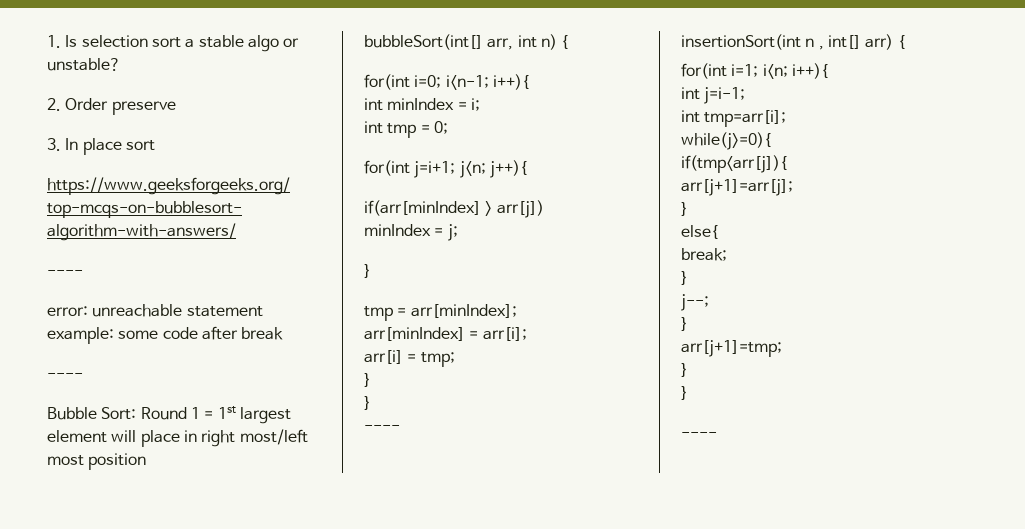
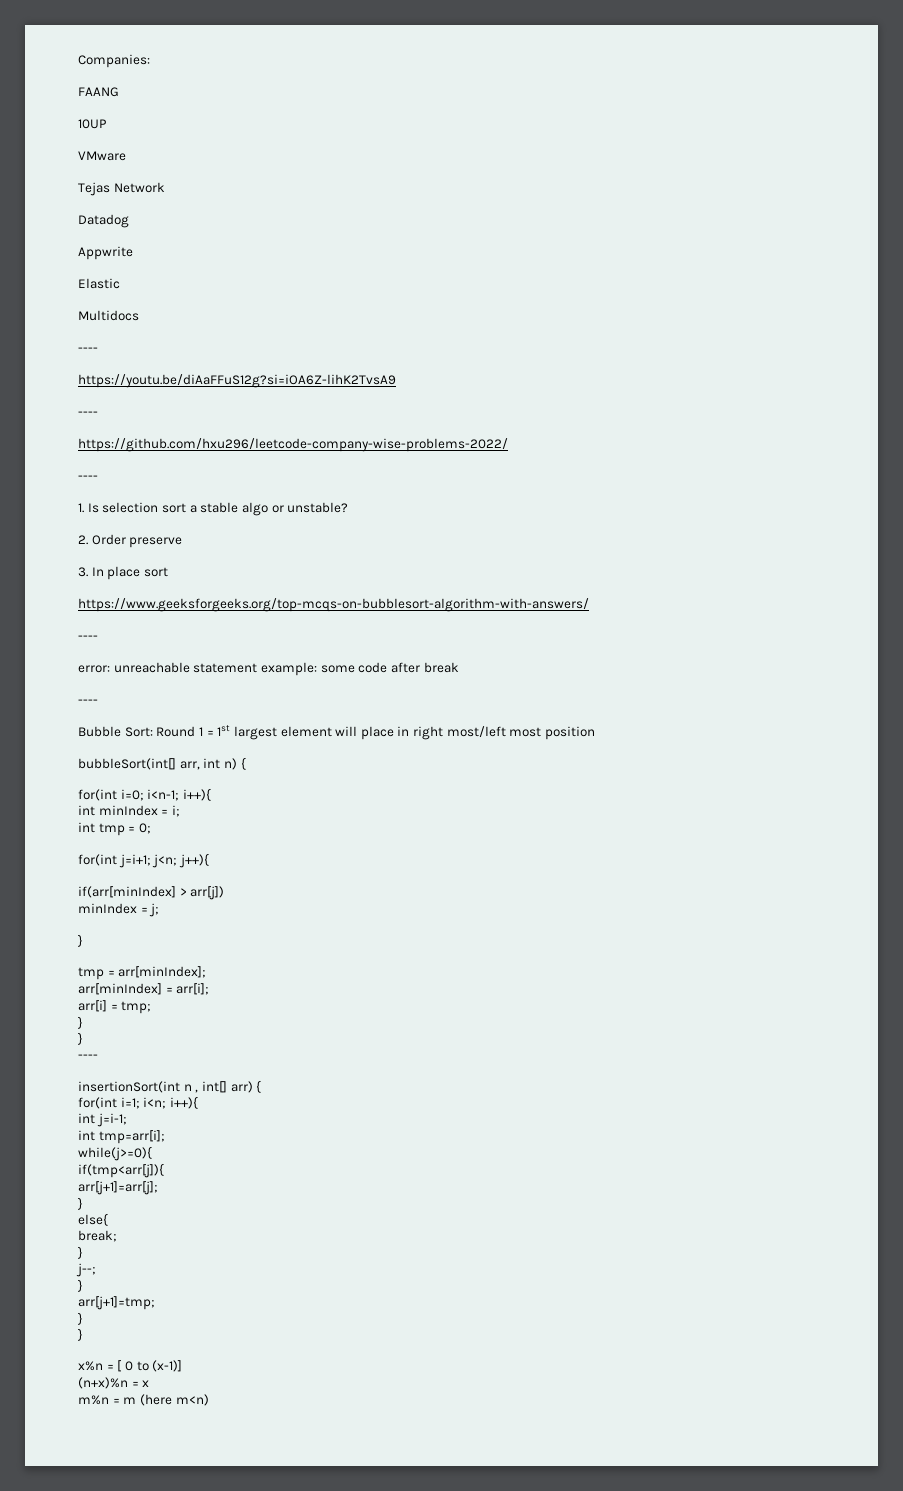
(47, 41) none -> [78,54,150,68] [78,87,119,97] [78,119,106,129] [78,151,126,161] [78,182,165,196] [78,214,129,228] [78,246,133,260] [78,278,120,289] [78,310,139,321] [78,347,98,352] [78,374,396,388] [78,411,98,416] [78,438,508,452] [78,475,98,480] Companies: // FAANG // 10UP // VMware // Tejas Network // Datadog // Appwrite // Elastic // Multidocs // ---- // https://youtu.be/diAaFFuS12g?si=iOA6Z-lihK2TvsA9 // ---- // https://github.com/hxu296/leetcode-company-wise-problems-2022/ // ---- //
[681,432,717,438] ---- -> [78,1360,183,1372] [78,1377,150,1389] [78,1394,209,1406] x%n = [ 0 to (x-1)] // (n+x)%n = x // m%n = m (here m<n)

